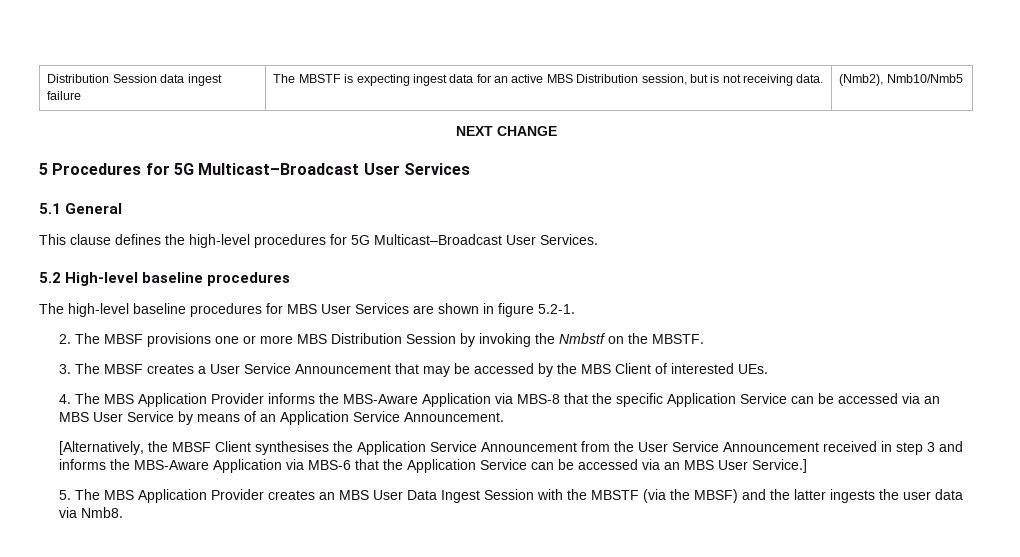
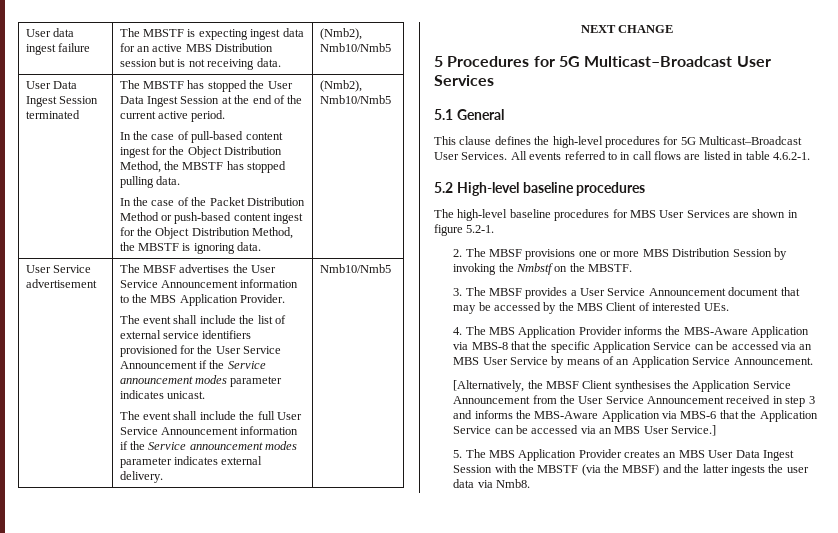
[47,74,157,83] Distribution Session -> [25,29,51,37] User
[641,74,687,85] session, -> [119,59,157,67] session
(963, 78) none -> [25,81,78,89] [25,96,99,107] [25,110,80,119] [119,80,293,92] [119,95,303,107] [119,110,226,122] [119,131,283,143] [119,146,283,158] [119,161,287,173] [119,176,181,188] [119,197,305,206] [119,212,304,224] [119,227,294,239] [119,242,262,254] [319,80,362,92] [319,95,391,104] [25,265,92,273] [25,279,97,288] [119,264,277,273] [119,279,299,288] [119,294,286,306] [119,315,286,324] [119,330,252,339] [119,345,282,357] [119,360,266,369] [119,375,283,387] [119,390,206,399] [119,411,302,420] [119,426,299,435] [119,441,298,450] [119,456,263,468] [119,471,163,483] [319,264,391,273] // User Data Ingest Session terminated | The MBSTF has stopped the User Data Ingest Session at the end of the current active period. // In the case of pull-based content ingest for the Object Distribution Method, the MBSTF has stopped pulling data. // In the case of the Packet Distribution Method or push-based content ingest for the Object Distribution Method, the MBSTF is ignoring data. | (Nmb2), Nmb10/Nmb5 // User Service advertisement | The MBSF advertises the User Service Announcement information to the MBS Application Provider. // The event shall include the list of external service identifiers provisioned for the User Service Announcement if the Service announcement modes parameter indicates unicast. // The event shall include the full User Service Announcement information if the Service announcement modes parameter indicates external delivery. | Nmb10/Nmb5
(598, 239) none -> [510,151,810,160] All events referred to in call flows are listed in table 4.6.2-1.
[146,364,194,374] creates -> [525,287,568,299] provides
(391, 369) none -> [728,287,779,296] document

